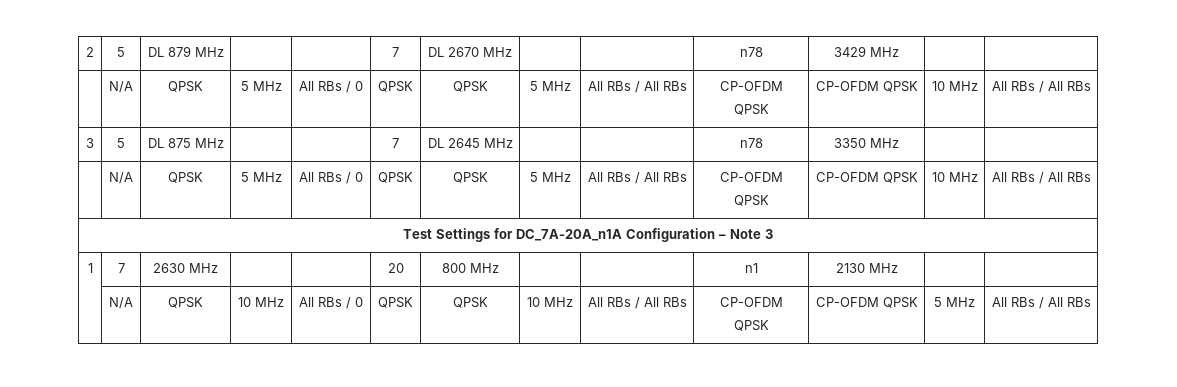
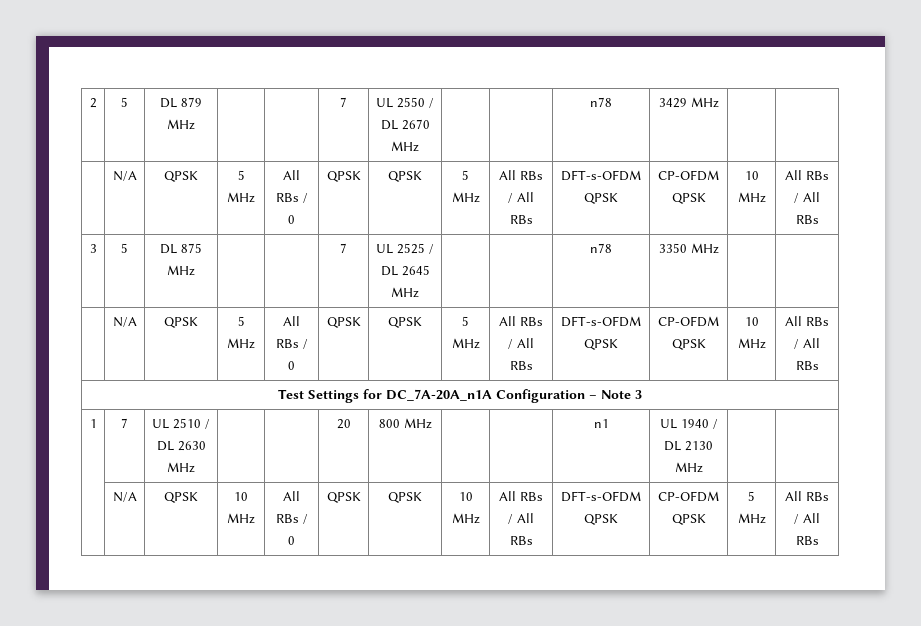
(399, 52) none -> [376,97,434,108] UL 2550 /
[719,81,783,91] CP-OFDM -> [561,170,641,181] DFT-s-OFDM
(399, 143) none -> [376,243,434,254] UL 2525 /
[719,172,783,182] CP-OFDM -> [561,316,641,327] DFT-s-OFDM
(125, 268) none -> [152,418,210,429] [156,441,174,451] UL 2510 / DL
(758, 268) none -> [659,419,718,429] [664,441,681,451] UL 1940 / DL
[719,297,783,307] CP-OFDM -> [561,491,641,502] DFT-s-OFDM

